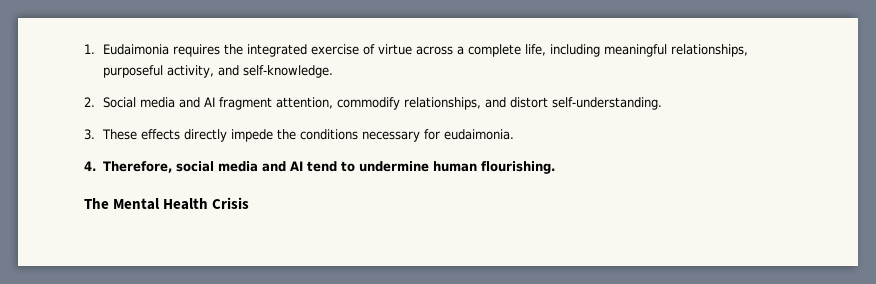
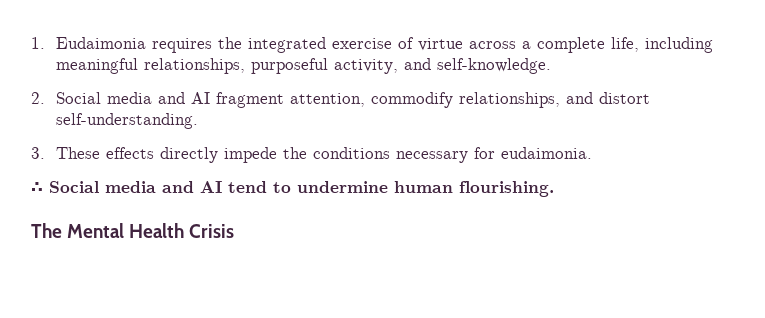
[84,161,215,173] 4. Therefore, social -> [31,181,99,193] ∴ Social

